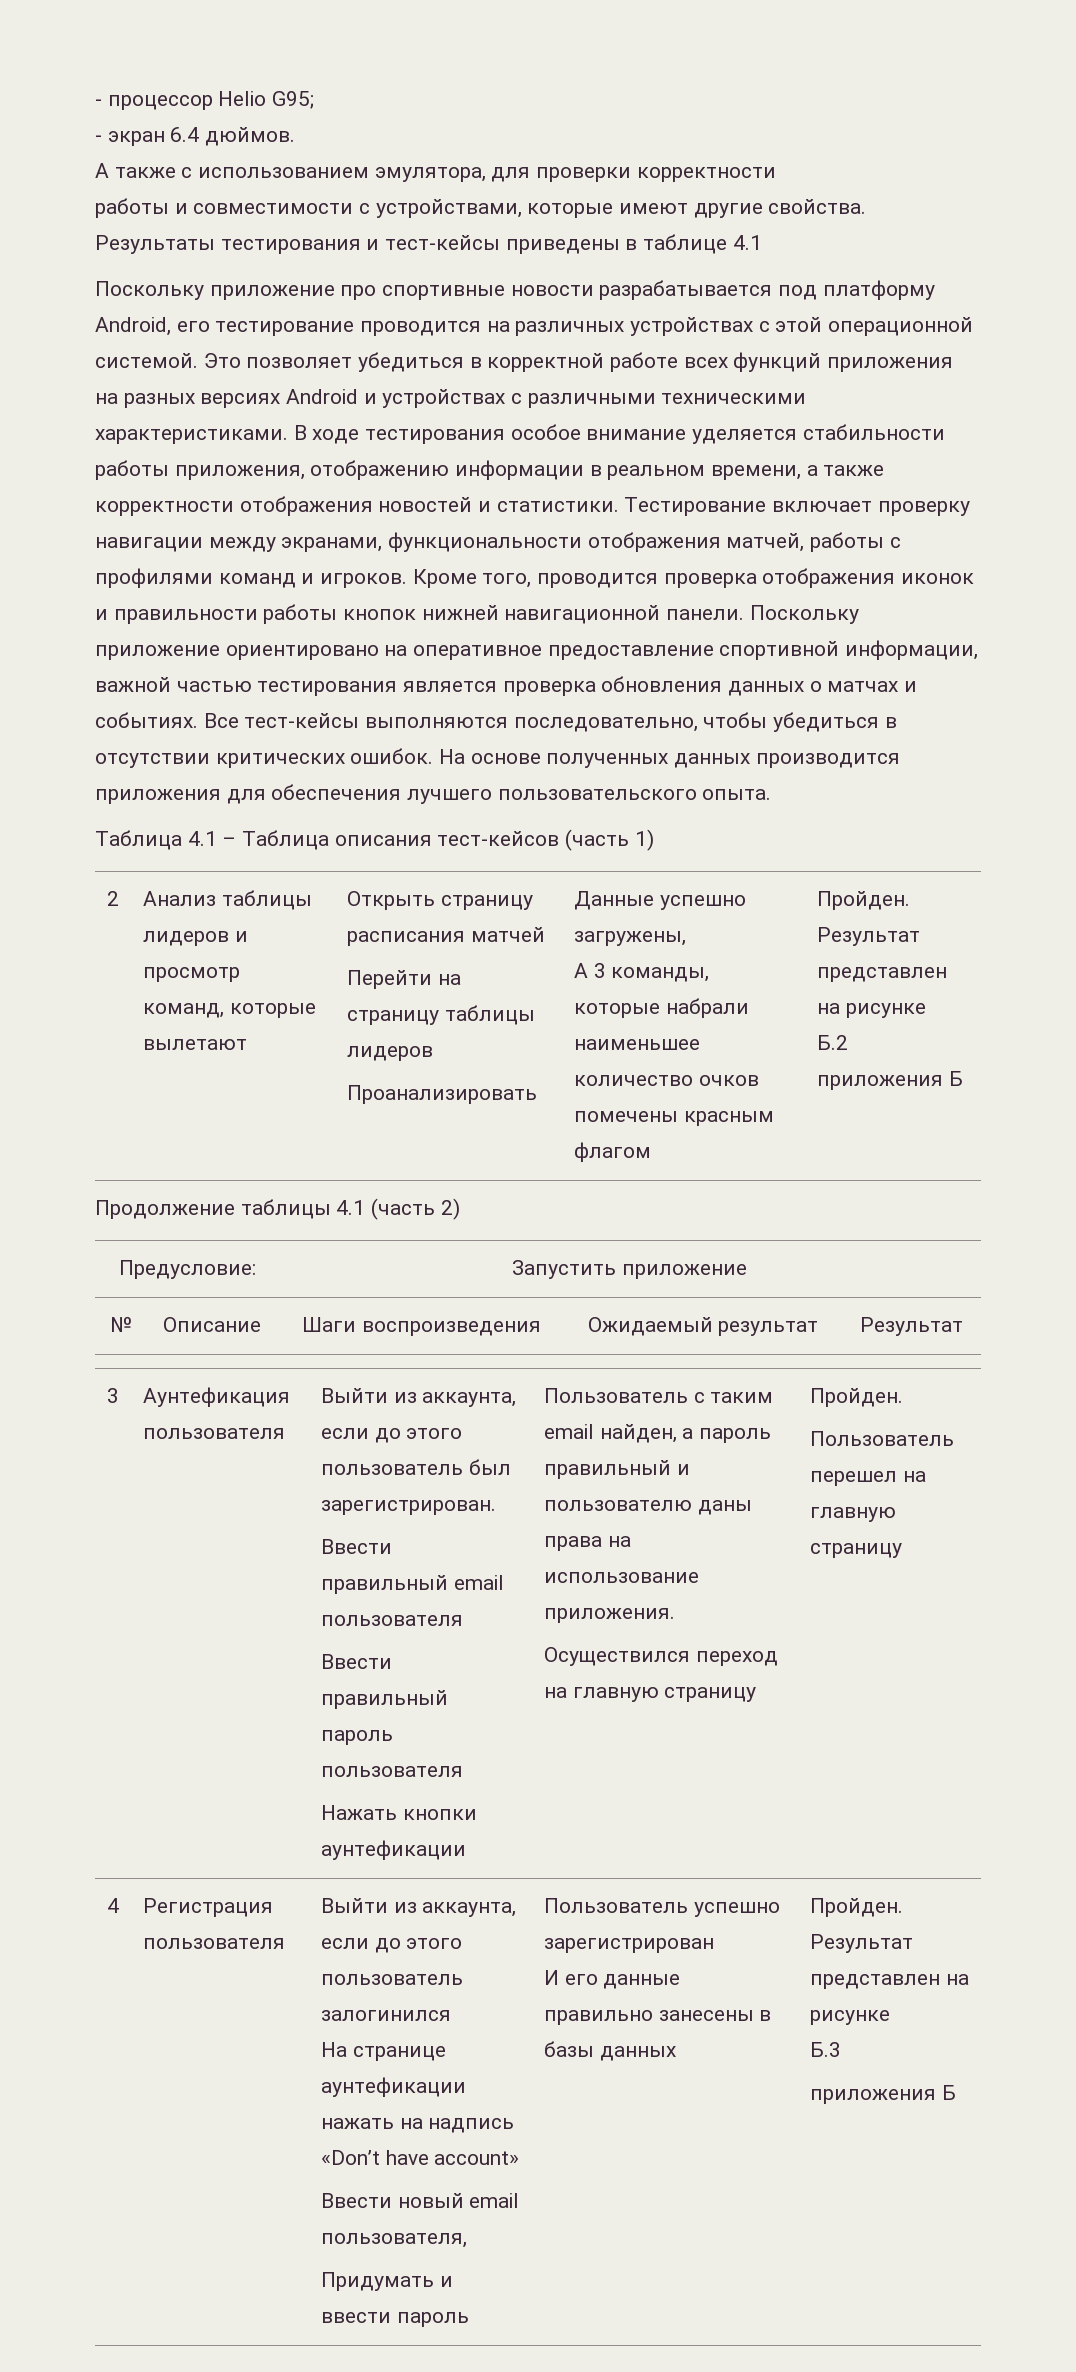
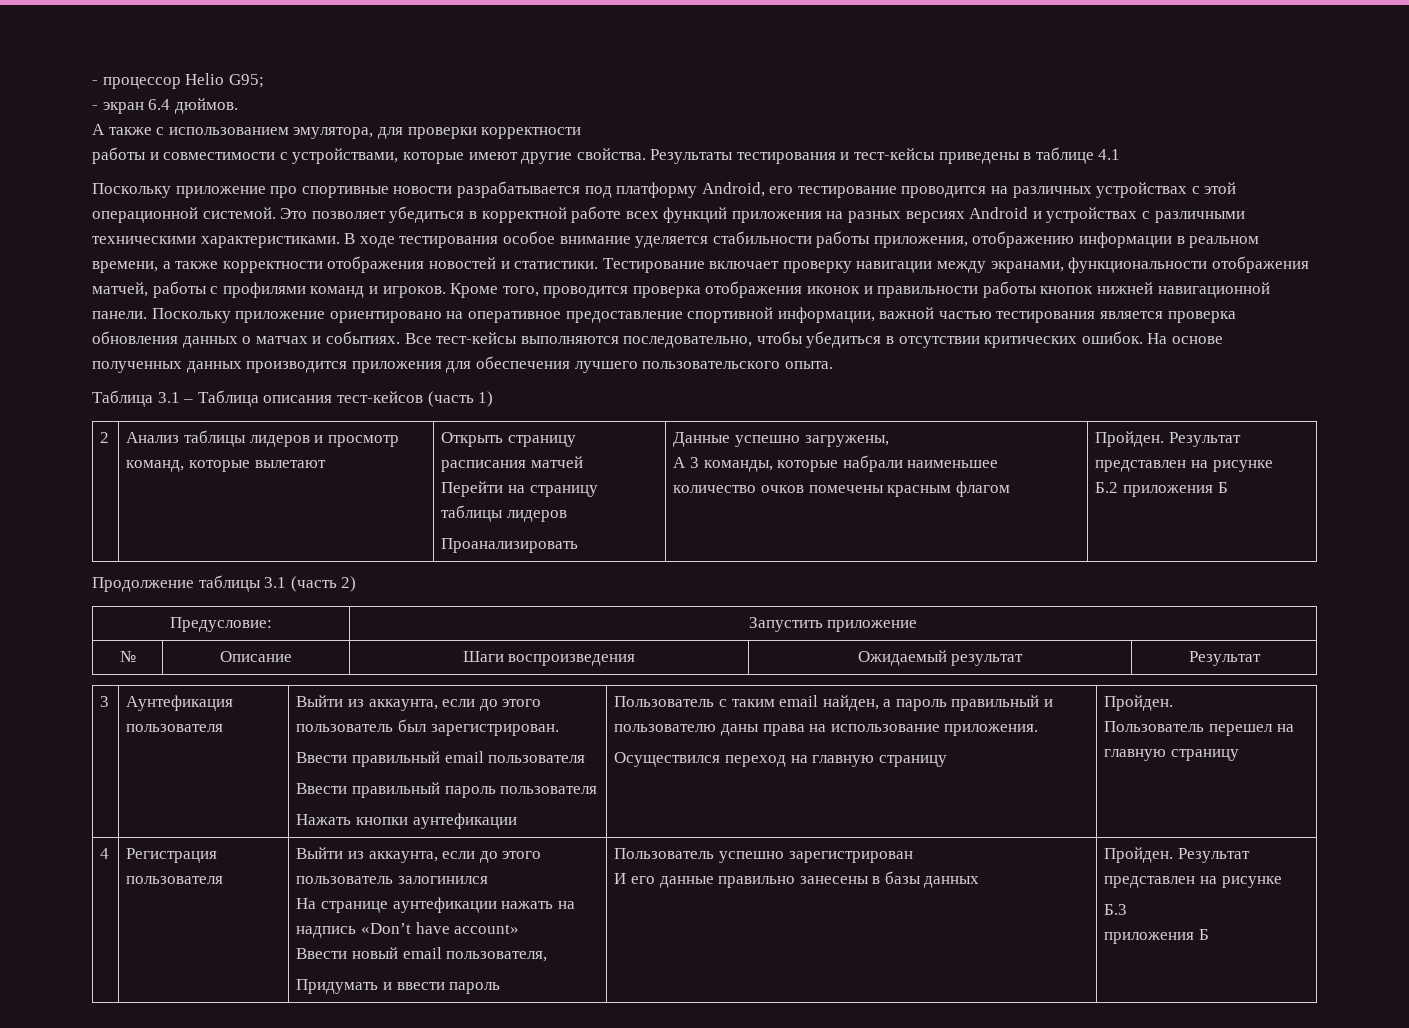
[187,831,217,846] 4.1 -> [157,392,180,403] 3.1
[336,1200,366,1215] 4.1 -> [264,577,287,588] 3.1

